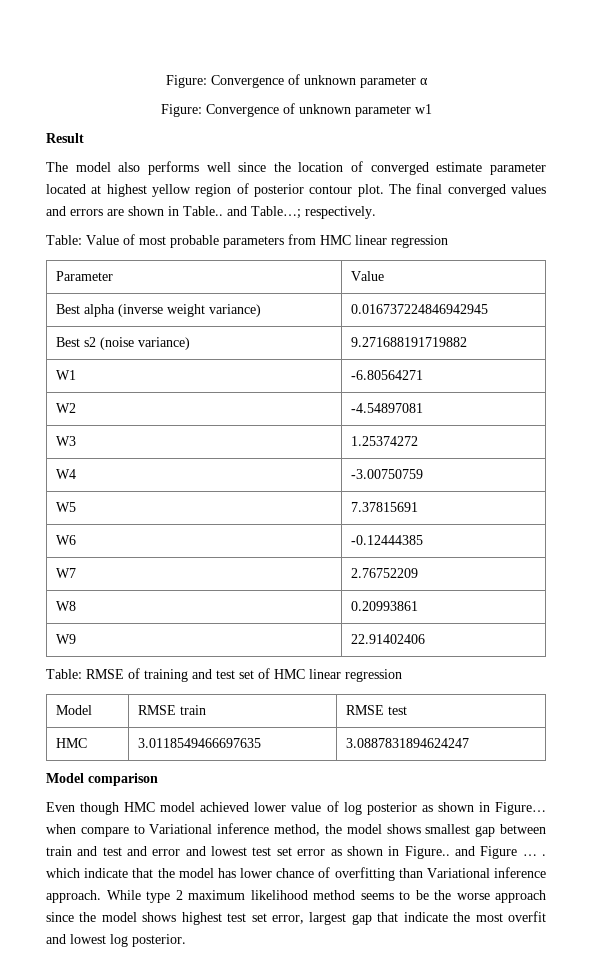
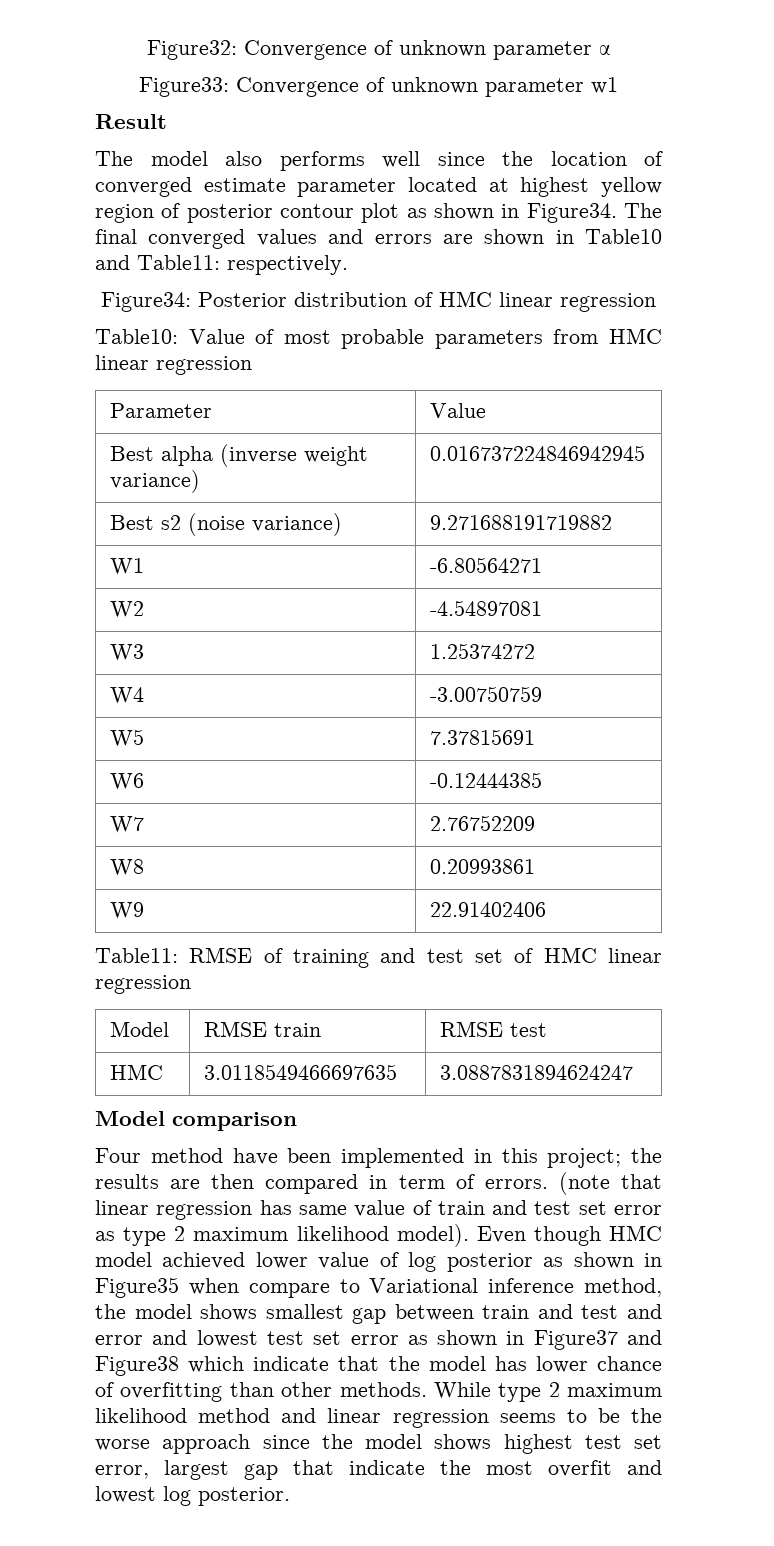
[165,75,207,88] Figure: -> [147,40,237,60] Figure32:
[160,104,202,117] Figure: -> [139,77,229,97] Figure33:
[357,184,384,197] plot. -> [361,203,617,223] plot as shown in Figure34.
[183,206,376,219] [46,235,82,245] Table.. and Table…; respectively. // Table: -> [585,229,662,244] [95,255,348,275] [101,291,656,312] [95,329,178,344] Table10 and Table11: respectively. // Figure34: Posterior distribution of HMC linear regression // Table10:
[46,669,82,679] Table: -> [95,948,178,963] Table11:
(158, 779) none -> [95,1148,662,1168] [95,1172,662,1195] [95,1200,663,1220] [95,1224,469,1247] Four method have been implemented in this project; the results are then compared in term of errors. (note that linear regression has same value of train and test set error as type 2 maximum likelihood model).
[495,802,547,815] Figure… -> [95,1277,179,1298] Figure35
[404,846,547,859] Figure.. and Figure … . -> [533,1330,662,1350] [95,1356,179,1376] Figure37 and Figure38
[426,867,546,878] [46,890,101,903] Variational inference approach. -> [281,1382,427,1397] other methods.
(355, 895) none -> [281,1408,489,1428] and linear regression

